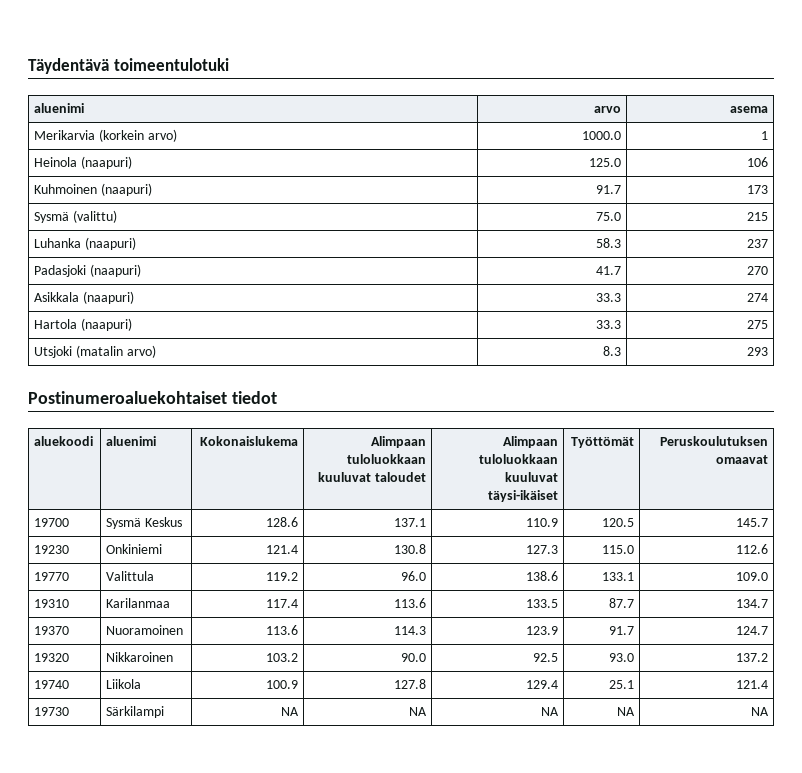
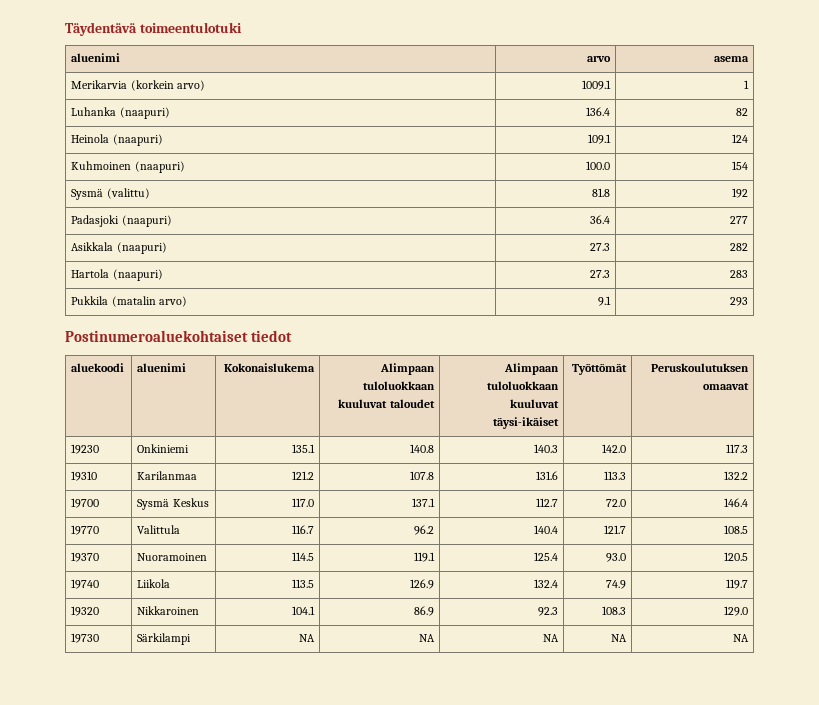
[581,131,621,140] [760,131,768,140] 1000.0 | 1 -> [581,80,611,90] [743,80,749,89] [71,107,170,119] [585,107,610,116] [735,108,748,116] 1009.1 | 1 // Luhanka (naapuri) | 136.4 | 82
[588,158,621,167] [746,157,768,167] 125.0 | 106 -> [587,134,611,144] [731,134,748,143] 109.1 | 124
[595,185,621,194] [746,185,768,194] 91.7 | 173 -> [585,161,610,170] [731,161,748,170] 100.0 | 154
[595,212,621,221] [746,212,768,221] [34,237,137,250] [595,238,621,248] [746,239,768,248] 75.0 | 215 // Luhanka (naapuri) | 58.3 | 237 -> [591,188,610,197] [731,188,748,198] 81.8 | 192
[595,266,621,275] [746,266,768,275] 41.7 | 270 -> [589,215,610,224] [729,216,748,224] 36.4 | 277
[595,293,621,302] [746,293,768,302] 33.3 | 274 -> [589,243,610,251] [729,243,748,251] 27.3 | 282
[595,320,621,329] [746,320,768,329] [34,346,73,358] 33.3 | 275 // Utsjoki -> [589,270,610,278] [729,270,748,278] [71,296,109,305] 27.3 | 283 // Pukkila
[602,346,621,356] 8.3 -> [597,296,611,306] 9.1
(768, 459) none -> [71,444,100,454] [137,444,190,453] [291,444,315,453] [409,444,434,453] [533,444,558,453] [601,444,626,453] [725,444,748,453] [71,471,98,481] [137,471,198,480] [291,471,314,480] [409,471,434,480] [535,471,558,480] [603,471,626,480] [723,471,748,480] // 19230 | Onkiniemi | 135.1 | 140.8 | 140.3 | 142.0 | 117.3 // 19310 | Karilanmaa | 121.2 | 107.8 | 131.6 | 113.3 | 132.2
[265,517,298,527] 128.6 -> [291,498,314,507] 117.0
[525,518,558,527] [601,518,634,527] [735,518,768,527] [34,545,70,554] [106,544,163,554] [265,545,298,554] [393,544,426,554] [525,545,558,554] [601,545,634,554] [735,544,768,554] [34,572,70,581] [106,571,155,581] [265,572,298,581] [400,571,426,581] [525,571,558,581] [601,572,634,581] [735,572,768,581] [34,599,70,608] [106,598,171,608] [265,599,298,608] [393,598,426,608] [525,599,558,608] [608,598,634,608] [735,599,768,608] [34,626,70,635] [106,625,184,635] [265,625,298,635] [393,626,426,635] [525,626,558,635] [608,626,634,635] [735,626,768,635] [34,653,70,662] [106,652,174,662] [265,653,298,662] [400,653,426,662] [532,653,558,662] [608,653,634,662] [735,653,768,662] [34,680,70,689] [106,679,142,689] [265,680,298,689] [393,679,426,689] [525,680,558,689] [608,680,634,689] [735,680,768,689] 110.9 | 120.5 | 145.7 // 19230 | Onkiniemi | 121.4 | 130.8 | 127.3 | 115.0 | 112.6 // 19770 | Valittula | 119.2 | 96.0 | 138.6 | 133.1 | 109.0 // 19310 | Karilanmaa | 117.4 | 113.6 | 133.5 | 87.7 | 134.7 // 19370 | Nuoramoinen | 113.6 | 114.3 | 123.9 | 91.7 | 124.7 // 19320 | Nikkaroinen | 103.2 | 90.0 | 92.5 | 93.0 | 137.2 // 19740 | Liikola | 100.9 | 127.8 | 129.4 | 25.1 | 121.4 -> [535,498,558,507] [605,499,626,507] [723,498,748,507] [71,525,100,535] [137,525,181,534] [291,525,314,534] [413,525,434,535] [533,525,558,534] [603,525,626,534] [723,525,748,534] [71,552,100,562] [137,553,208,561] [291,552,314,561] [413,552,435,562] [533,552,558,561] [605,553,626,562] [723,552,748,561] [71,579,100,589] [137,579,171,588] [291,579,314,588] [409,579,434,589] [533,579,558,588] [605,580,626,589] [725,579,748,589] [71,606,100,616] [137,606,200,615] [291,606,315,615] [413,606,434,616] [537,607,558,616] [601,606,626,615] [723,606,748,616] 112.7 | 72.0 | 146.4 // 19770 | Valittula | 116.7 | 96.2 | 140.4 | 121.7 | 108.5 // 19370 | Nuoramoinen | 114.5 | 119.1 | 125.4 | 93.0 | 120.5 // 19740 | Liikola | 113.5 | 126.9 | 132.4 | 74.9 | 119.7 // 19320 | Nikkaroinen | 104.1 | 86.9 | 92.3 | 108.3 | 129.0

